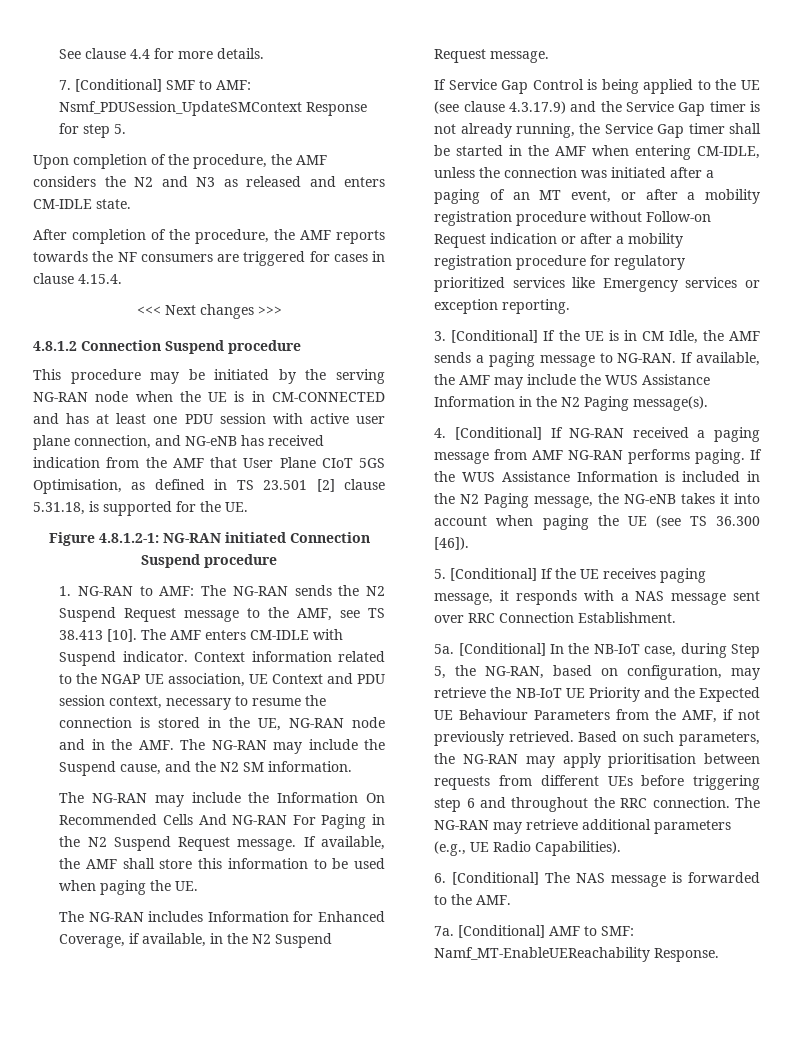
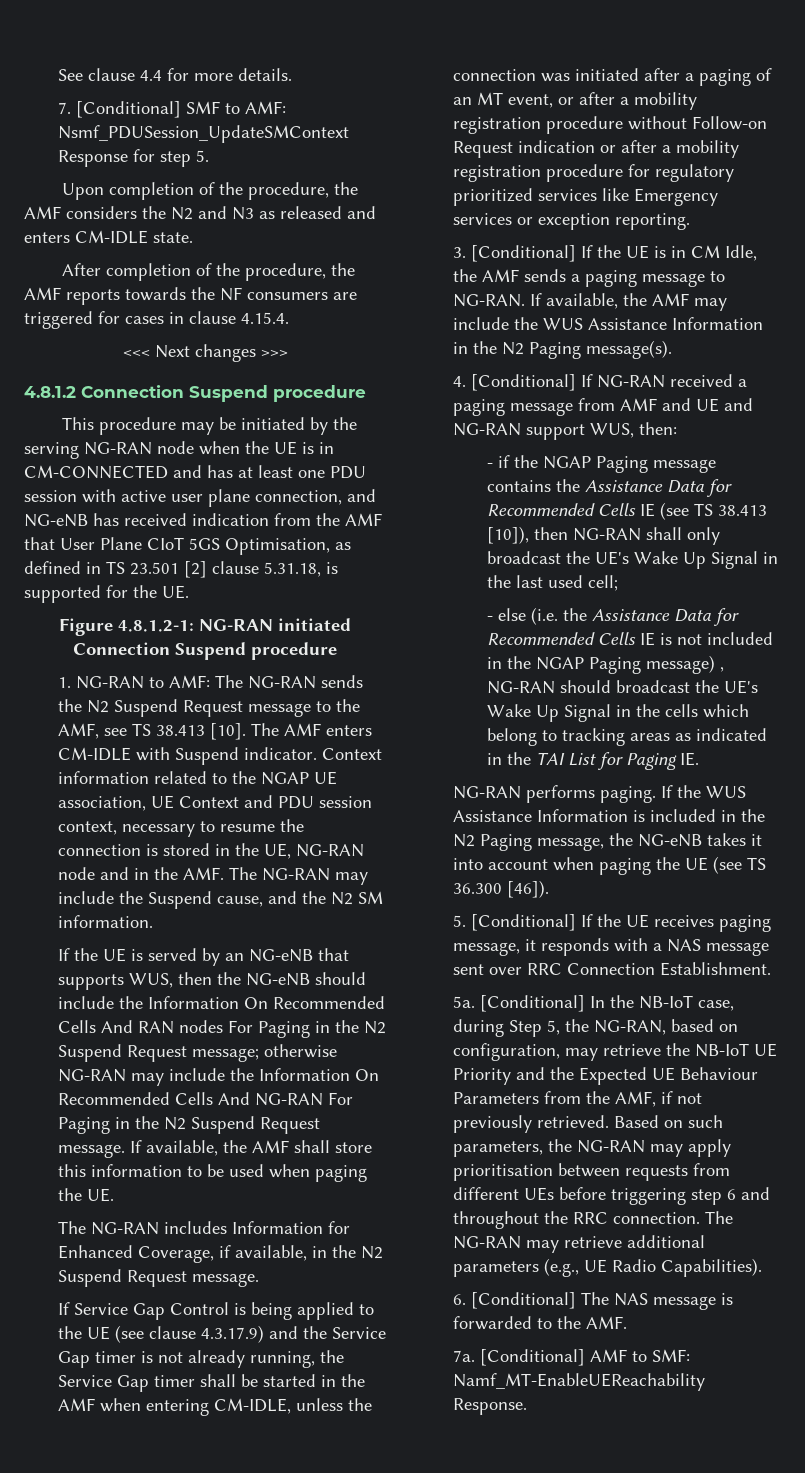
[59,792,85,803] The -> [57,948,349,966] [57,972,366,990] [57,996,385,1009] [57,1020,386,1038] [57,1044,337,1062] If the UE is served by an NG-eNB that supports WUS, then the NG-eNB should include the Information On Recommended Cells And RAN nodes For Paging in the N2 Suspend Request message; otherwise
(564, 455) none -> [661,398,753,412] [452,422,677,440] [486,455,716,473] [486,479,732,497] [486,502,767,520] [486,526,720,545] [486,551,778,569] [486,575,618,591] [486,607,739,626] [486,632,773,646] [486,655,724,674] [486,680,758,694] [486,704,749,722] [486,728,767,746] [486,752,699,770] and UE and NG-RAN support WUS, then: // - if the NGAP Paging message contains the Assistance Data for Recommended Cells IE (see TS 38.413 [10]), then NG-RAN shall only broadcast the UE's Wake Up Signal in the last used cell; // - else (i.e. the Assistance Data for Recommended Cells IE is not included in the NGAP Paging message) , NG-RAN should broadcast the UE's Wake Up Signal in the cells which belong to tracking areas as indicated in the TAI List for Paging IE. //

